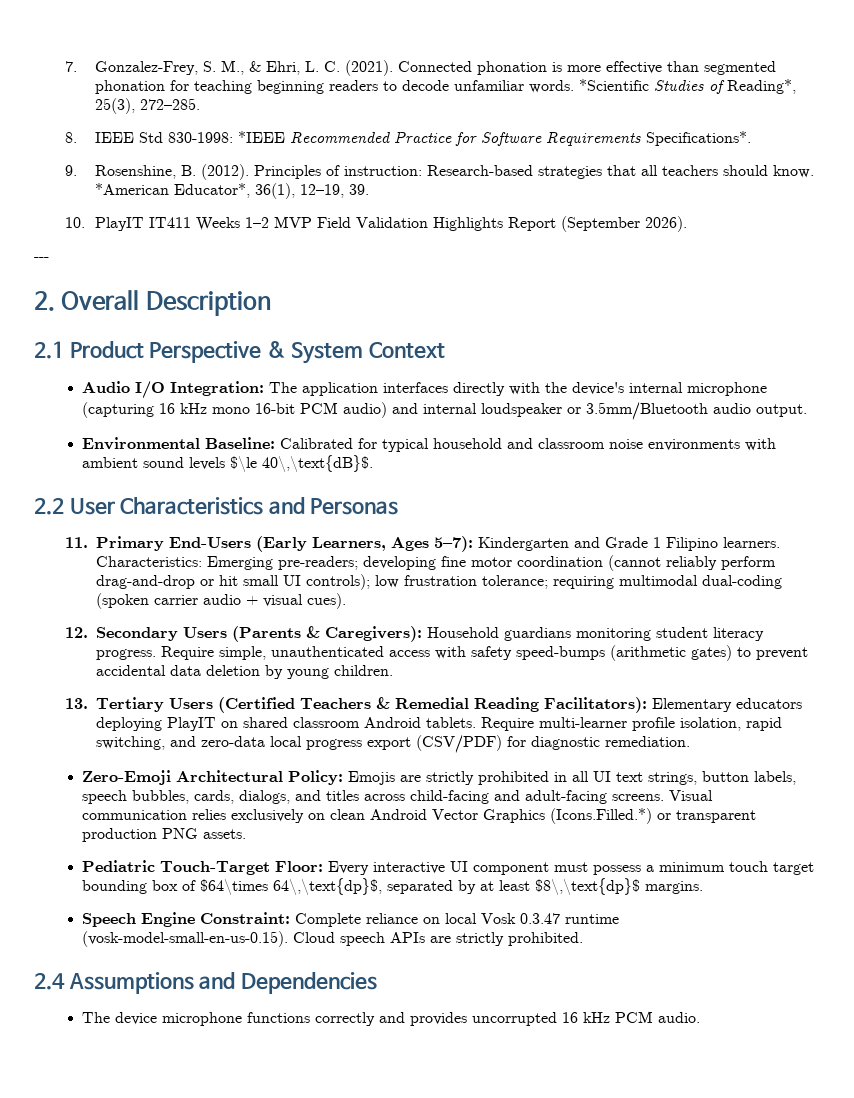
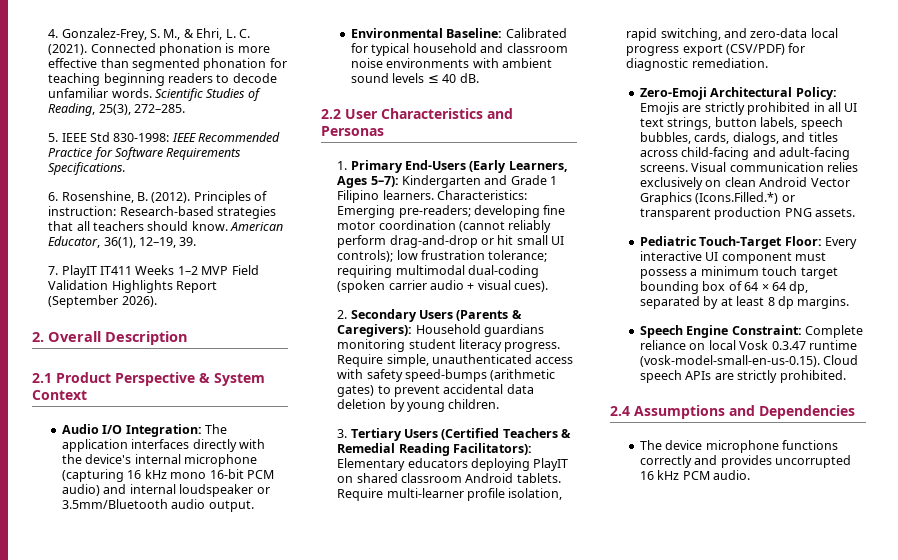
[64,61,77,72] 7. -> [48,29,59,38] 4.
[579,79,650,91] *Scientific -> [155,88,204,101] Scientific
[727,79,797,94] Reading*, -> [48,103,96,116] Reading,
[64,132,77,143] 8. -> [48,133,59,142] 5.
[238,131,286,143] *IEEE -> [171,133,196,142] IEEE
[646,131,752,146] [64,165,77,176] Specifications*. // 9. -> [48,162,126,175] [48,192,59,201] Specifications. // 6.
[95,183,251,198] *American Educator*, -> [230,222,284,231] [48,236,101,248] American Educator,
[64,217,85,228] 10. -> [48,266,59,275] 7.
[34,257,49,261] // --- -> (157, 301) none
[230,455,374,472] $\le 40\,\text{dB}$. -> [427,73,479,83] ≤ 40 dB.
[64,537,88,548] 11. -> [337,161,348,170] 1.
[64,627,88,638] 12. -> [337,310,348,319] 2.
[64,698,88,709] 13. -> [337,429,348,438] 3.
[200,878,383,895] $64\times 64\,\text{dp}$, -> [744,281,809,294] 64 × 64 dp,
[535,878,641,895] $8\,\text{dp}$ -> [767,296,794,309] 8 dp

